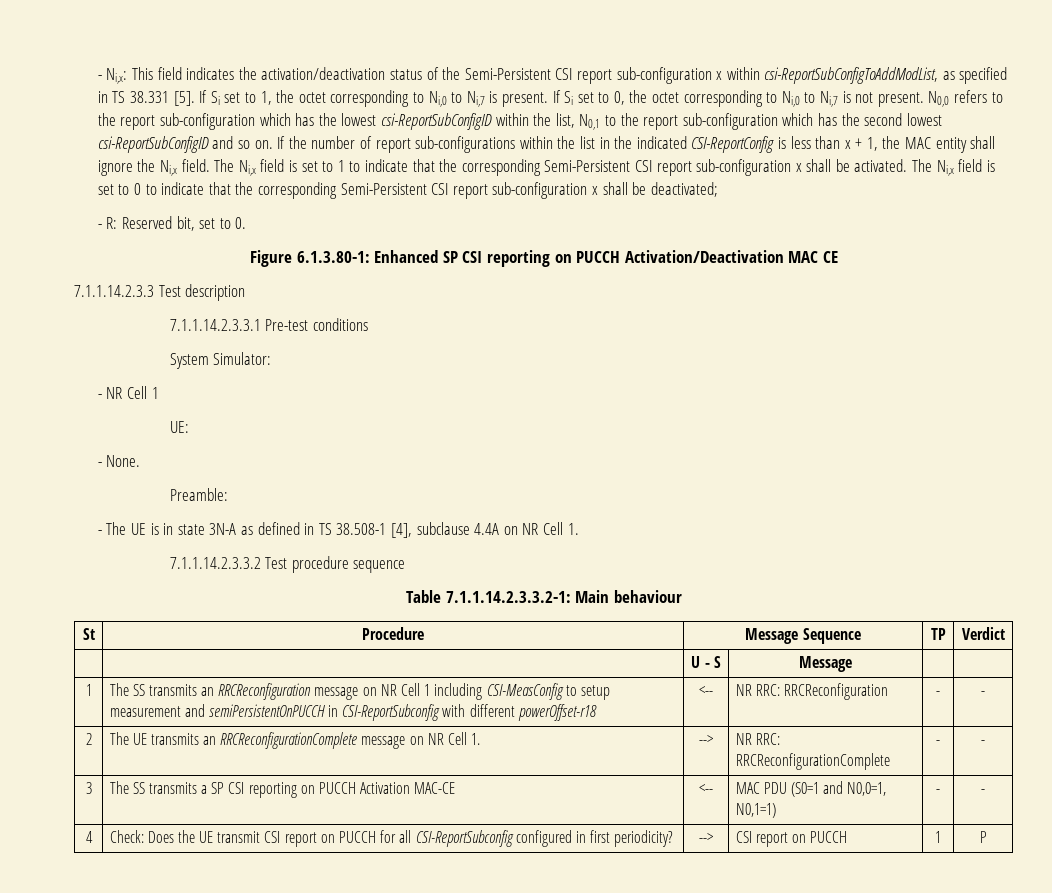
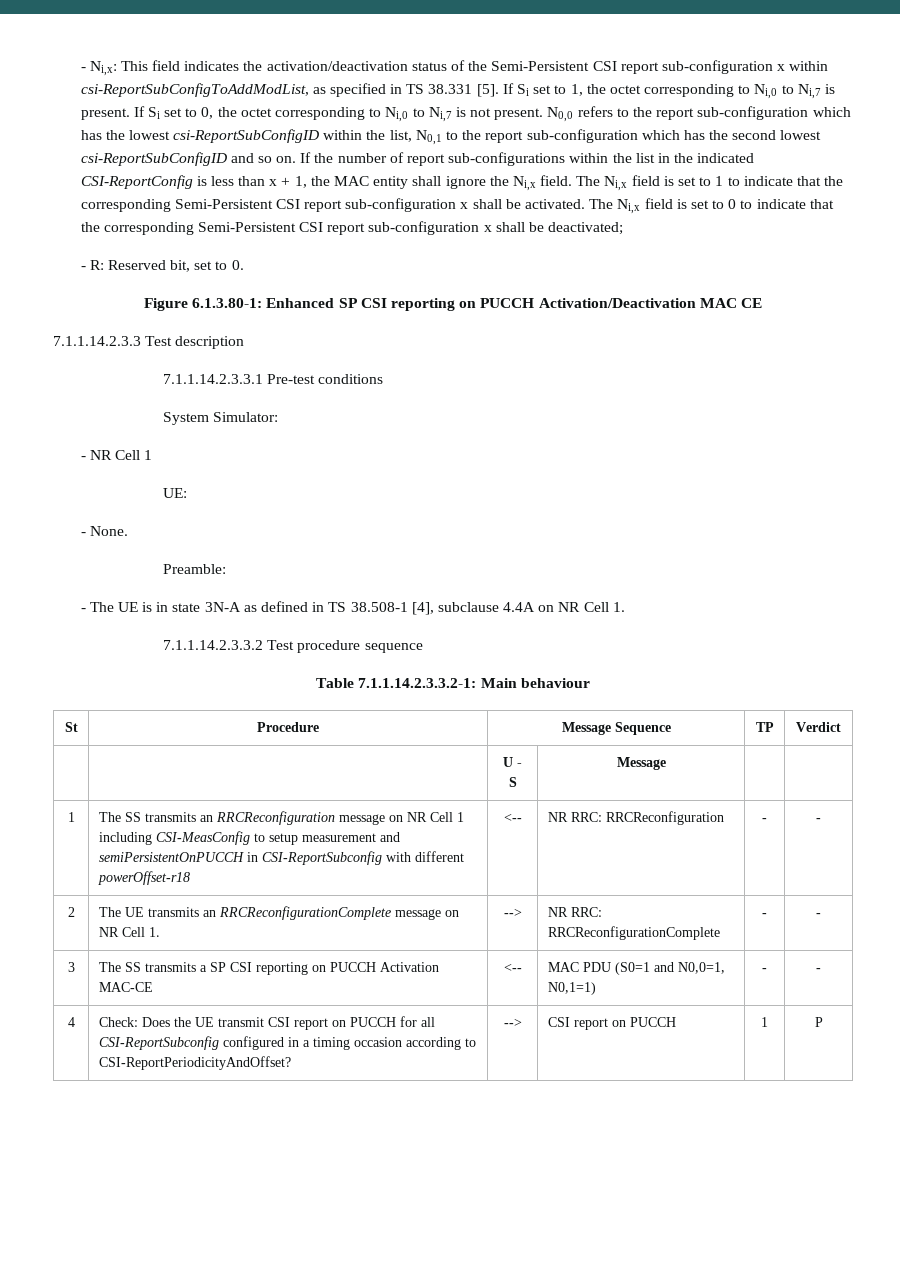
[590,830,674,847] first periodicity? -> [302,1037,476,1050] [98,1056,291,1070] a timing occasion according to CSI-ReportPeriodicityAndOffset?

